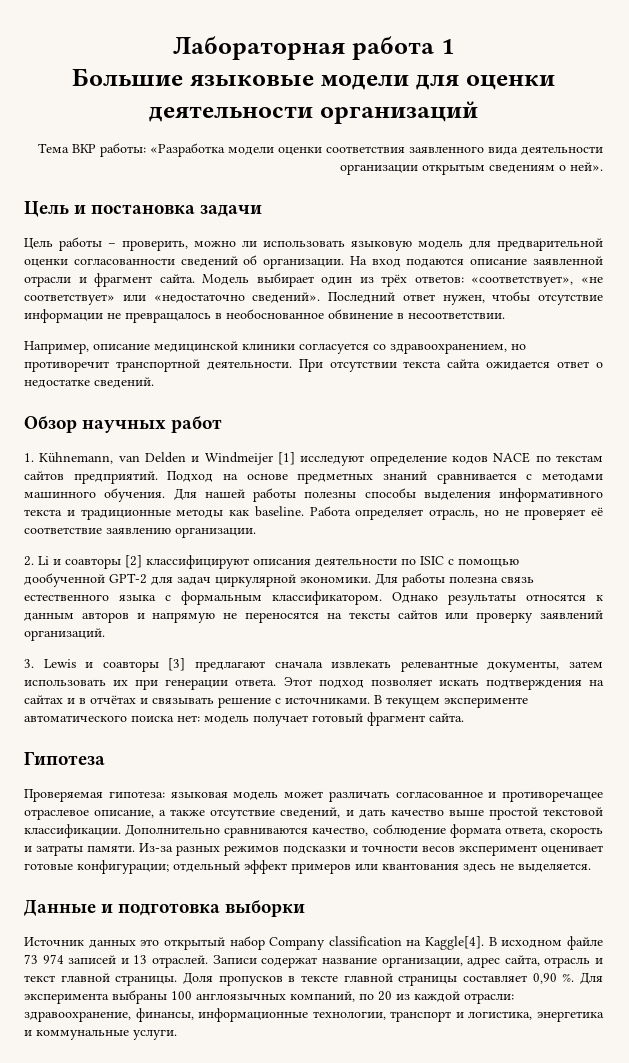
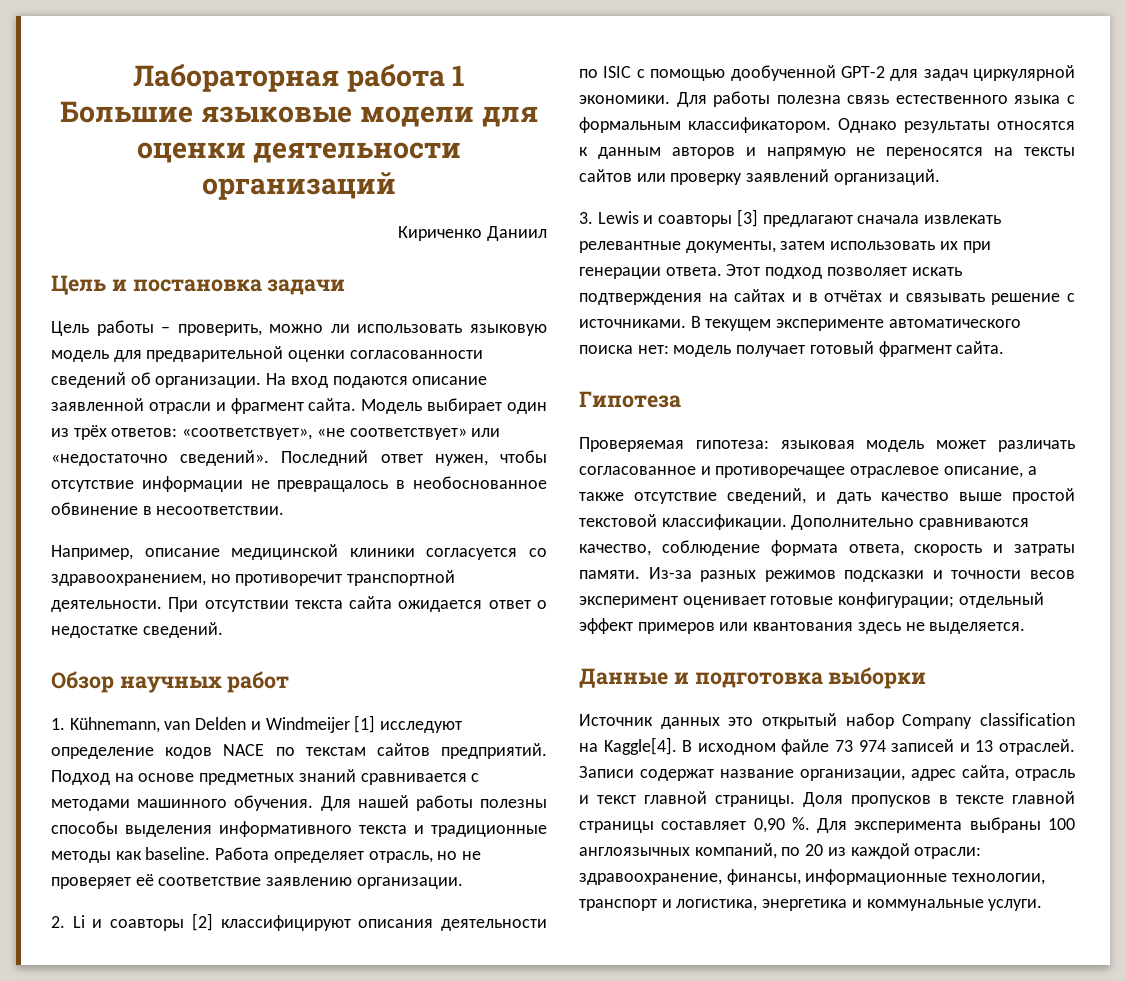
[38,143,603,157] [340,162,603,175] Тема ВКР работы: «Разработка модели оценки соответствия заявленного вида деятельности организации открытым сведениям о ней». -> [398,226,547,241] Кириченко Даниил

